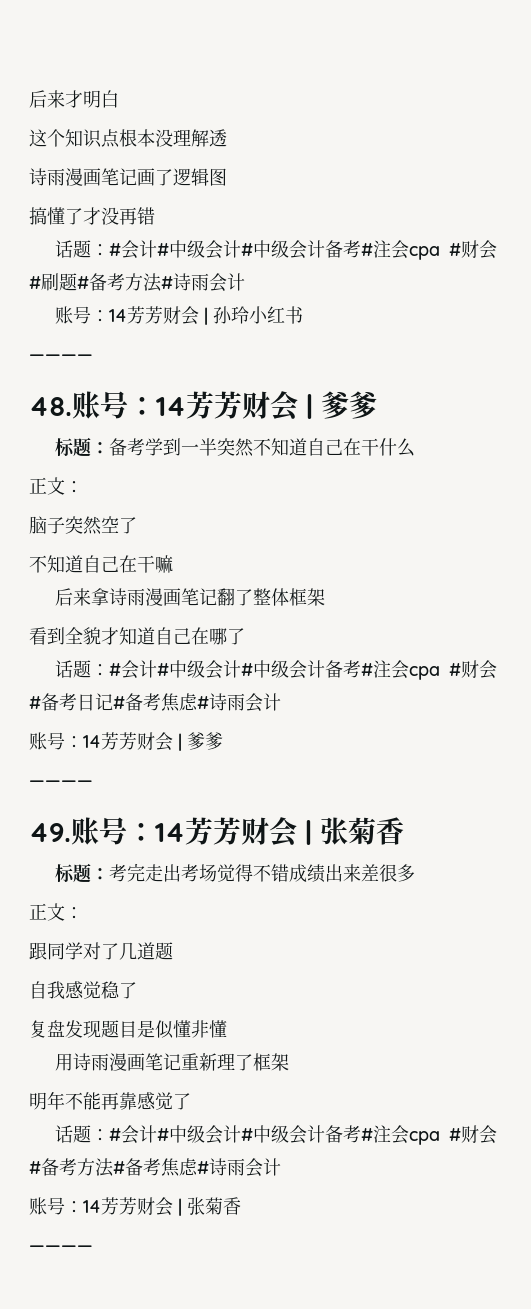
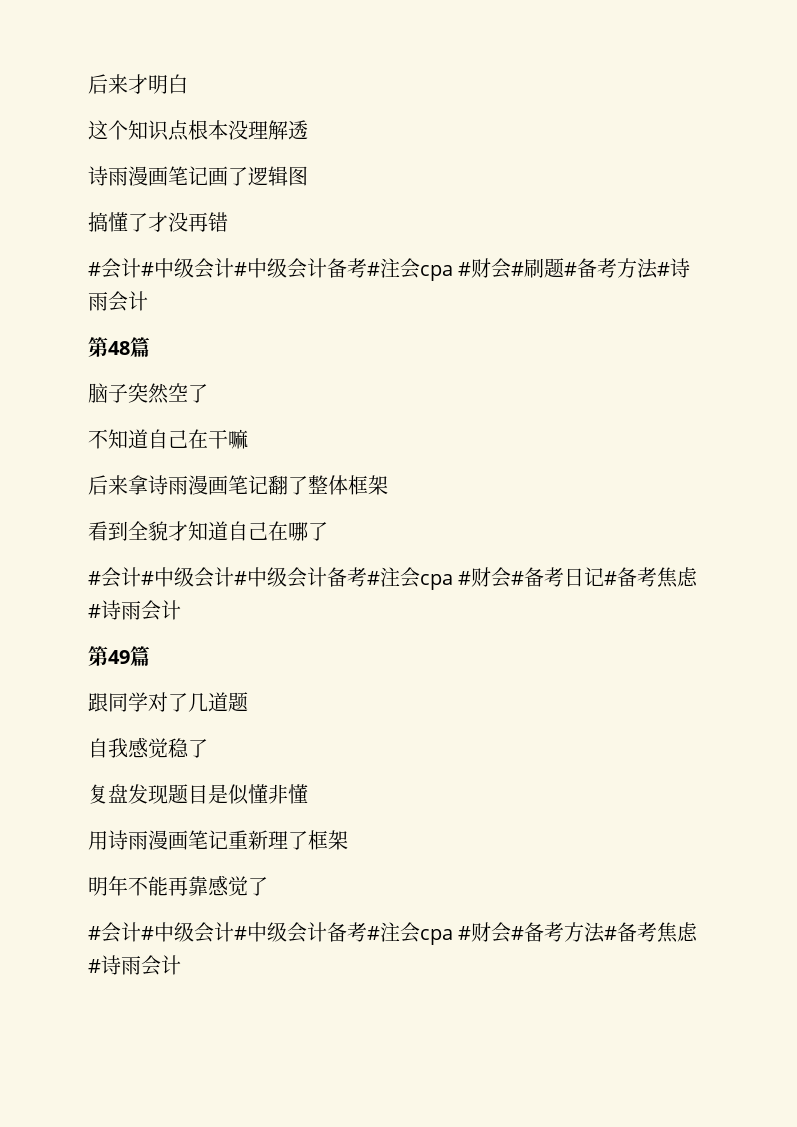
[55,240,110,258] 话题： -> (228, 222) none
[55,306,304,325] [29,354,93,361] [29,391,377,421] [55,437,416,457] [29,477,83,495] 账号：14芳芳财会 | 孙玲小红书 // ———— // 48.账号：14芳芳财会 | 爹爹 // 标题：备考学到一半突然不知道自己在干什么 // 正文： -> [88,337,150,357] 第48篇
[55,660,110,678] 话题： -> (328, 531) none
[29,732,223,751] [29,780,93,787] [29,817,404,847] [55,863,416,883] [29,903,83,921] 账号：14芳芳财会 | 爹爹 // ———— // 49.账号：14芳芳财会 | 张菊香 // 标题：考完走出考场觉得不错成绩出来差很多 // 正文： -> [88,646,150,666] 第49篇
[55,1125,110,1143] 话题： -> (268, 886) none
[29,1197,241,1216] [29,1245,93,1252] // 账号：14芳芳财会 | 张菊香 // ———— -> (181, 965) none

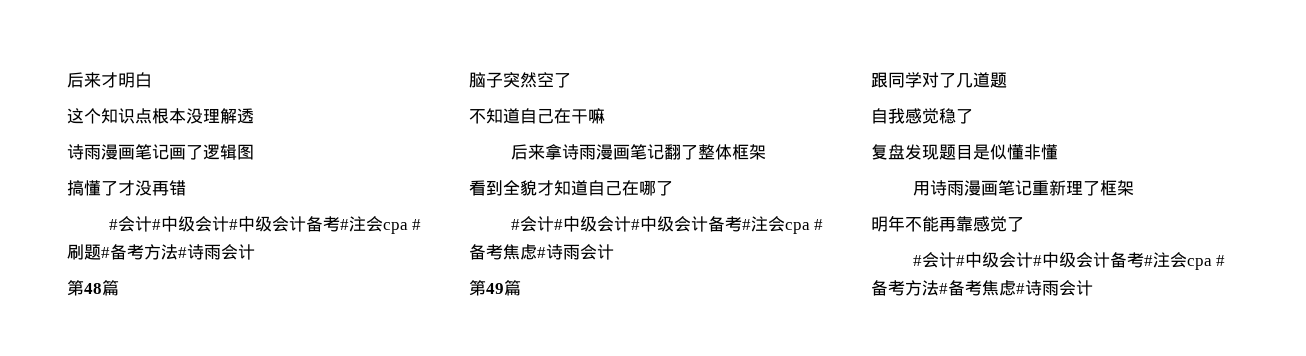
[471,258,525,279] 财会# -> (422, 224) none
[471,567,618,588] 财会#备考日记# -> (824, 224) none
[471,922,525,943] 财会# -> (1226, 260) none

